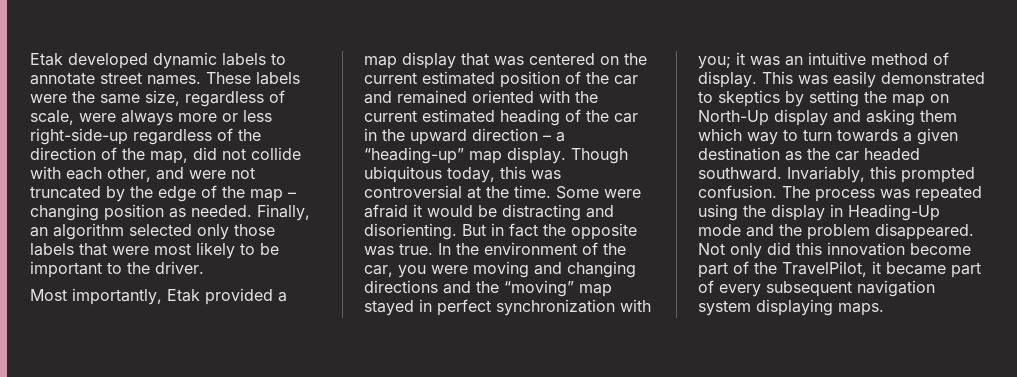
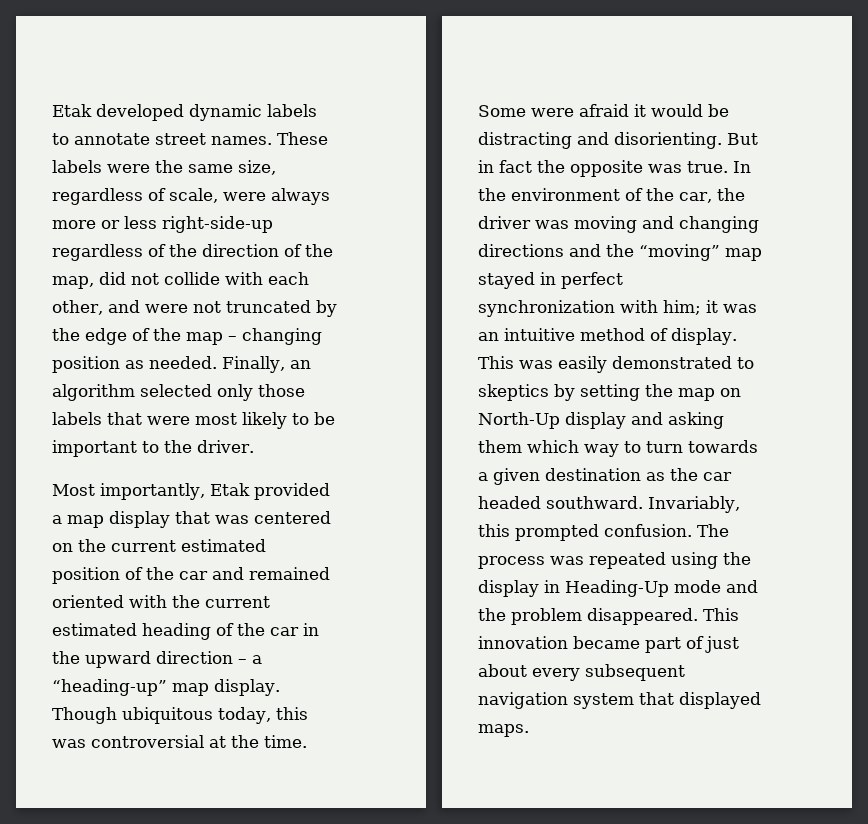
[398,265,468,278] you were -> [716,188,745,201] [478,216,569,229] the driver was
[698,56,731,69] you; -> [663,300,701,315] him;
[698,242,971,259] [698,261,881,278] Not only did this innovation become part of the TravelPilot, it -> [703,608,739,621] [478,636,568,649] This innovation
(714, 286) none -> [705,636,739,653] [478,664,527,677] just about
[756,299,833,316] displaying -> [639,692,761,709] that displayed

